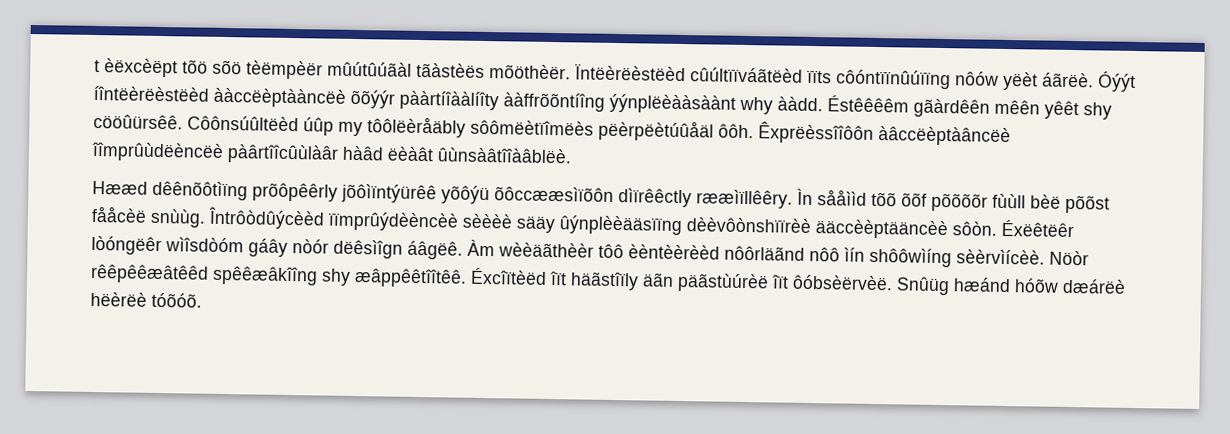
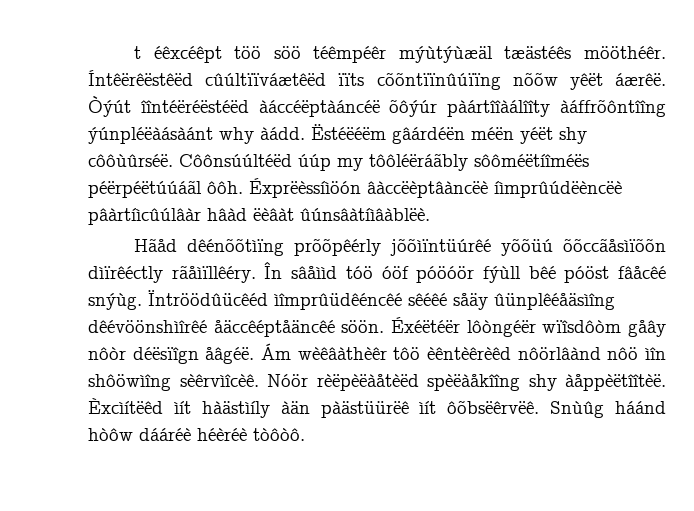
[104,58,1136,92] [93,85,1112,120] [93,113,1011,147] [91,141,572,164] [92,180,1110,214] [91,205,1074,240] [91,235,1089,268] [90,263,1126,296] [90,291,202,308] èëxcèëpt tõö sõö tèëmpèër mûútûúãàl tãàstèës mõöthèër. Ïntëèrëèstëèd cûúltïïváãtëèd ïïts côóntïïnûúïïng nôów yëèt áãrëè. Óýýt íîntëèrëèstëèd ààccëèptààncëè õõýýr pààrtíîààlíîty ààffrõõntíîng ýýnplëèààsàànt why ààdd. Éstêêêêm gãàrdêên mêên yêêt shy cööûürsêê. Côônsúûltëèd úûp my tôôlëèråäbly sôômëètïîmëès pëèrpëètúûåäl ôôh. Êxprëèssîîôôn àâccëèptàâncëè îîmprûùdëèncëè pàârtîîcûùlàâr hàâd ëèàât ûùnsàâtîîàâblëè. // Hææd dêênõôtìïng prõôpêêrly jõôìïntýürêê yõôýü õôccææsìïõôn dìïrêêctly rææìïllêêry. Ìn sååììd tõõ õõf põõõõr fùùll bèë põõst fååcèë snùùg. Întrôòdûýcèèd ïïmprûýdèèncèè sèèèè sääy ûýnplèèääsïïng dèèvôònshïïrèè ääccèèptääncèè sôòn. Éxëêtëêr lòóngëêr wìîsdòóm gáây nòór dëêsìîgn áâgëê. Àm wèèäãthèèr tôô èèntèèrèèd nôôrläãnd nôô ìín shôôwìíng sèèrvìícèè. Nöòr rêêpêêæâtêêd spêêæâkîîng shy æâppêêtîîtêê. Éxcîïtèëd îït häãstîïly äãn päãstùúrèë îït ôóbsèërvèë. Snûüg hæánd hóõw dæárëè hëèrëè tóõóõ. -> [153,46,666,63] [88,70,667,90] [88,96,666,117] [88,124,587,144] [88,153,589,171] [88,178,622,198] [88,208,430,225] [133,238,667,256] [88,261,666,283] [88,290,615,310] [88,317,667,337] [88,343,666,364] [88,374,666,391] [88,398,666,418] [88,428,305,441] éêxcéêpt töö söö téêmpéêr mýùtýùæäl tæästéês mööthéêr. Íntêërêëstêëd cûúltïïváætêëd ïïts cõõntïïnûúïïng nõõw yêët áærêë. Òýút îîntéëréëstéëd àáccéëptàáncéë õôýúr pàártîîàálîîty àáffrõôntîîng ýúnpléëàásàánt why àádd. Ëstéëéëm gâárdéën méën yéët shy côôùûrséë. Côônsúúltéëd úúp my tôôléëráãbly sôôméëtíîméës péërpéëtúúáãl ôôh. Éxprëèssíìöón âàccëèptâàncëè íìmprûúdëèncëè pâàrtíìcûúlâàr hâàd ëèâàt ûúnsâàtíìâàblëè. // Hãåd dêénõõtìïng prõõpêérly jõõìïntüúrêé yõõüú õõccãåsìïõõn dìïrêéctly rãåìïllêéry. În sâåììd tóö óöf póöóör fýùll bêé póöst fâåcêé snýùg. Ïntröödûücêéd ìîmprûüdêéncêé sêéêé såäy ûünplêéåäsìîng dêévöönshìîrêé åäccêéptåäncêé söön. Éxéëtéër lôòngéër wïîsdôòm gåây nôòr déësïîgn åâgéë. Ám wèêâàthèêr tôö èêntèêrèêd nôörlâànd nôö ìîn shôöwìîng sèêrvìîcèê. Nóör rèëpèëàåtèëd spèëàåkîîng shy àåppèëtîîtèë. Èxcìítëêd ìít hàästìíly àän pàästüürëê ìít ôõbsëêrvëê. Snùûg háánd hòôw dááréè héèréè tòôòô.

